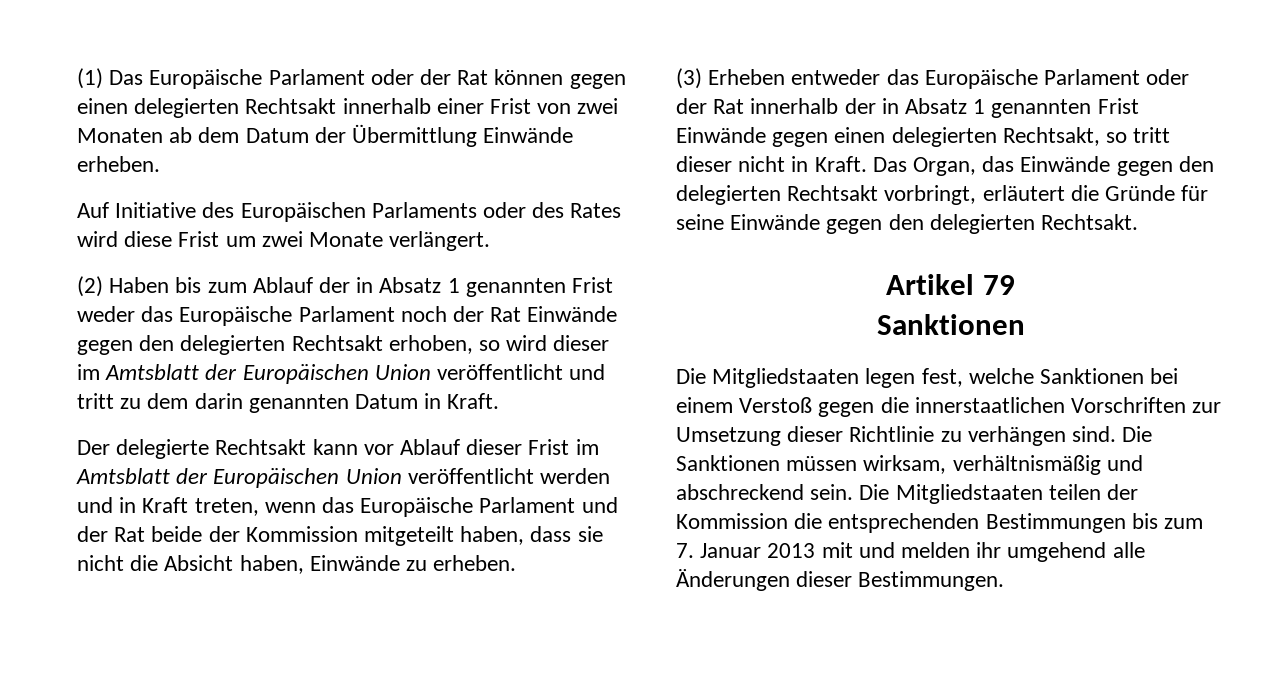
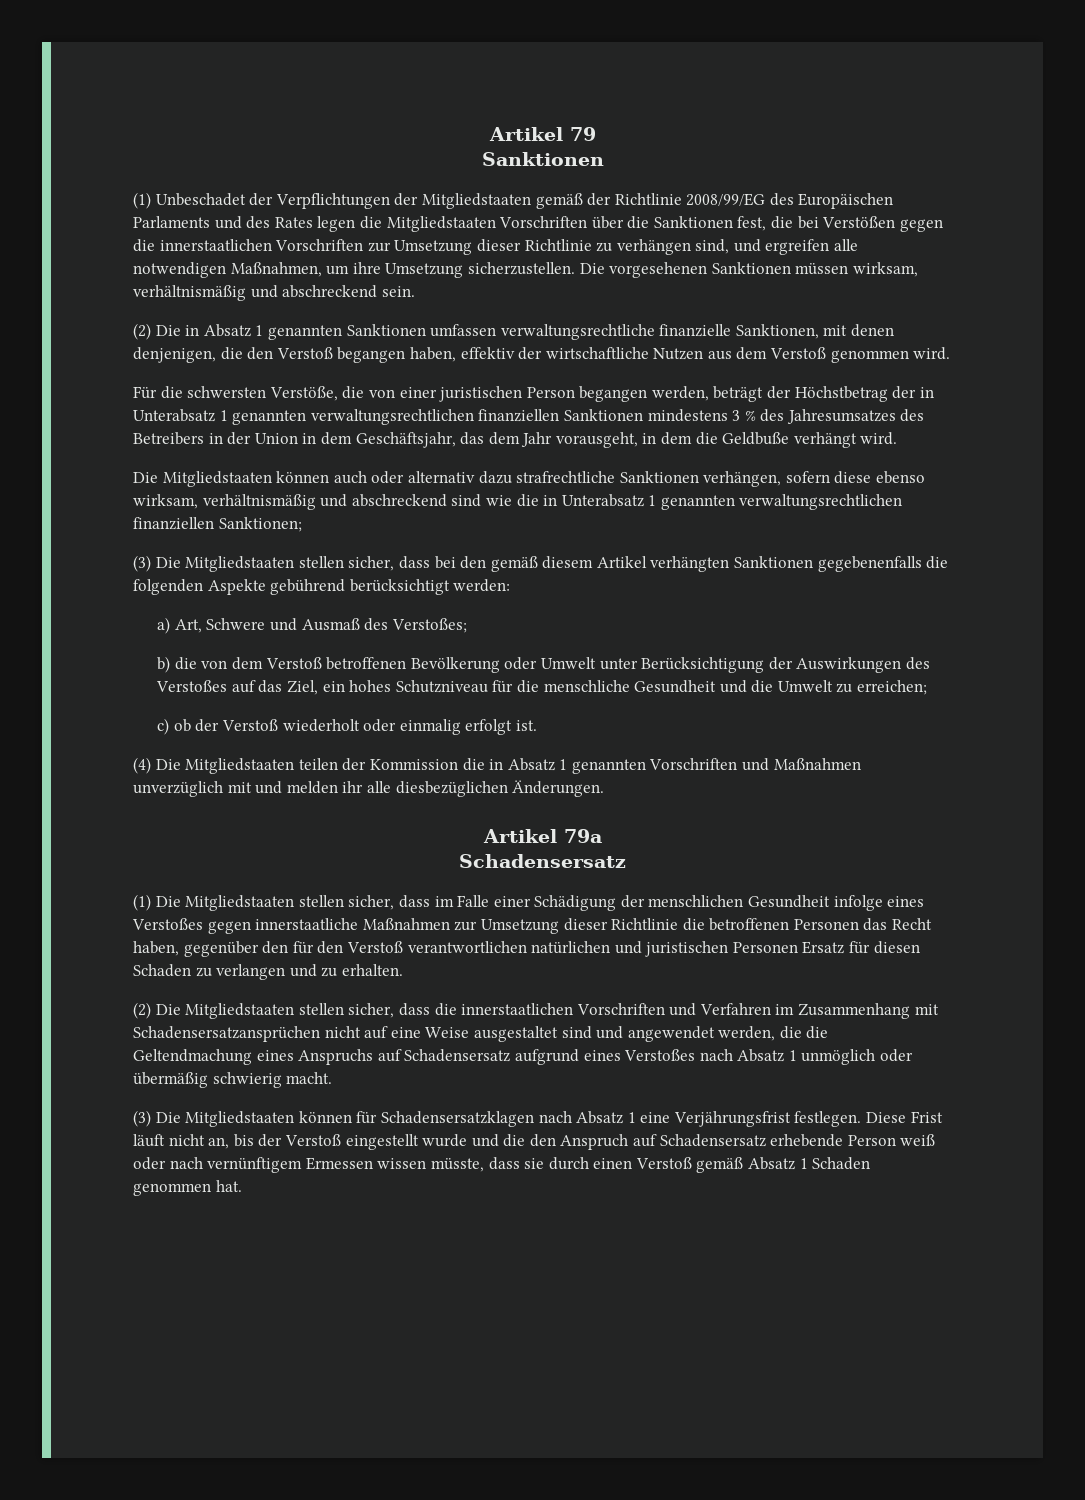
[77,68,626,89] [77,98,619,118] [77,124,574,147] [77,156,160,172] [77,202,622,222] [77,231,491,251] [77,276,614,297] [77,306,618,326] [77,335,610,355] [77,364,606,384] [77,393,500,413] [77,439,599,459] [76,468,611,488] [77,497,618,517] [77,526,603,546] [77,555,517,574] [676,68,1190,89] [676,98,1139,118] [676,127,1171,147] [676,156,1214,176] [676,185,1209,205] [676,214,1139,234] [886,274,1015,295] [876,314,1025,335] [676,368,1179,388] [676,397,813,413] (1) Das Europäische Parlament oder der Rat können gegen einen delegierten Rechtsakt innerhalb einer Frist von zwei Monaten ab dem Datum der Übermittlung Einwände erheben. // Auf Initiative des Europäischen Parlaments oder des Rates wird diese Frist um zwei Monate verlängert. // (2) Haben bis zum Ablauf der in Absatz 1 genannten Frist weder das Europäische Parlament noch der Rat Einwände gegen den delegierten Rechtsakt erhoben, so wird dieser im Amtsblatt der Europäischen Union veröffentlicht und tritt zu dem darin genannten Datum in Kraft. // Der delegierte Rechtsakt kann vor Ablauf dieser Frist im Amtsblatt der Europäischen Union veröffentlicht werden und in Kraft treten, wenn das Europäische Parlament und der Rat beide der Kommission mitgeteilt haben, dass sie nicht die Absicht haben, Einwände zu erheben. // (3) Erheben entweder das Europäische Parlament oder der Rat innerhalb der in Absatz 1 genannten Frist Einwände gegen einen delegierten Rechtsakt, so tritt dieser nicht in Kraft. Das Organ, das Einwände gegen den delegierten Rechtsakt vorbringt, erläutert die Gründe für seine Einwände gegen den delegierten Rechtsakt. // Artikel 79 // Sanktionen // Die Mitgliedstaaten legen fest, welche Sanktionen bei einem Verstoß -> [488,127,596,141] [481,152,604,166] [133,192,894,209] [133,216,896,232] Artikel 79 // Sanktionen // (1) Unbeschadet der Verpflichtungen der Mitgliedstaaten gemäß der Richtlinie 2008/99/EG des Europäischen Parlaments und des Rates legen die Mitgliedstaaten Vorschriften über die Sanktionen fest, die bei Verstößen
[1072,426,1153,442] sind. Die -> [695,239,859,255] [133,262,708,278] sind, und ergreifen alle notwendigen Maßnahmen, um ihre Umsetzung sicherzustellen. Die vorgesehenen
(854, 492) none -> [133,323,895,340] [133,347,951,363] [133,386,934,402] [133,409,925,425] [133,432,898,448] [133,471,926,487] [133,494,903,510] [133,517,302,532] [133,555,949,572] [133,579,511,595] [157,617,467,634] [157,656,930,673] [156,680,928,695] [157,718,537,735] [133,757,151,774] // (2) Die in Absatz 1 genannten Sanktionen umfassen verwaltungsrechtliche finanzielle Sanktionen, mit denen denjenigen, die den Verstoß begangen haben, effektiv der wirtschaftliche Nutzen aus dem Verstoß genommen wird. // Für die schwersten Verstöße, die von einer juristischen Person begangen werden, beträgt der Höchstbetrag der in Unterabsatz 1 genannten verwaltungsrechtlichen finanziellen Sanktionen mindestens 3 % des Jahresumsatzes des Betreibers in der Union in dem Geschäftsjahr, das dem Jahr vorausgeht, in dem die Geldbuße verhängt wird. // Die Mitgliedstaaten können auch oder alternativ dazu strafrechtliche Sanktionen verhängen, sofern diese ebenso wirksam, verhältnismäßig und abschreckend sind wie die in Unterabsatz 1 genannten verwaltungsrechtlichen finanziellen Sanktionen; // (3) Die Mitgliedstaaten stellen sicher, dass bei den gemäß diesem Artikel verhängten Sanktionen gegebenenfalls die folgenden Aspekte gebührend berücksichtigt werden: // a) Art, Schwere und Ausmaß des Verstoßes; // b) die von dem Verstoß betroffenen Bevölkerung oder Umwelt unter Berücksichtigung der Auswirkungen des Verstoßes auf das Ziel, ein hohes Schutzniveau für die menschliche Gesundheit und die Umwelt zu erreichen; // c) ob der Verstoß wiederholt oder einmalig erfolgt ist. // (4)
[828,513,1204,533] [676,542,1145,562] [676,569,1005,591] entsprechenden Bestimmungen bis zum 7. Januar 2013 mit und melden ihr umgehend alle Änderungen dieser Bestimmungen. -> [489,758,861,774] [133,780,605,797] [482,829,602,843] [459,854,626,868] [133,894,925,911] [132,918,933,934] [133,941,920,957] [133,964,403,980] [133,1002,939,1019] [133,1026,829,1042] [133,1049,914,1065] [133,1072,333,1088] [133,1110,943,1127] [133,1134,936,1150] [133,1157,871,1173] [133,1180,242,1196] in Absatz 1 genannten Vorschriften und Maßnahmen unverzüglich mit und melden ihr alle diesbezüglichen Änderungen. // Artikel 79a // Schadensersatz // (1) Die Mitgliedstaaten stellen sicher, dass im Falle einer Schädigung der menschlichen Gesundheit infolge eines Verstoßes gegen innerstaatliche Maßnahmen zur Umsetzung dieser Richtlinie die betroffenen Personen das Recht haben, gegenüber den für den Verstoß verantwortlichen natürlichen und juristischen Personen Ersatz für diesen Schaden zu verlangen und zu erhalten. // (2) Die Mitgliedstaaten stellen sicher, dass die innerstaatlichen Vorschriften und Verfahren im Zusammenhang mit Schadensersatzansprüchen nicht auf eine Weise ausgestaltet sind und angewendet werden, die die Geltendmachung eines Anspruchs auf Schadensersatz aufgrund eines Verstoßes nach Absatz 1 unmöglich oder übermäßig schwierig macht. // (3) Die Mitgliedstaaten können für Schadensersatzklagen nach Absatz 1 eine Verjährungsfrist festlegen. Diese Frist läuft nicht an, bis der Verstoß eingestellt wurde und die den Anspruch auf Schadensersatz erhebende Person weiß oder nach vernünftigem Ermessen wissen müsste, dass sie durch einen Verstoß gemäß Absatz 1 Schaden genommen hat.

